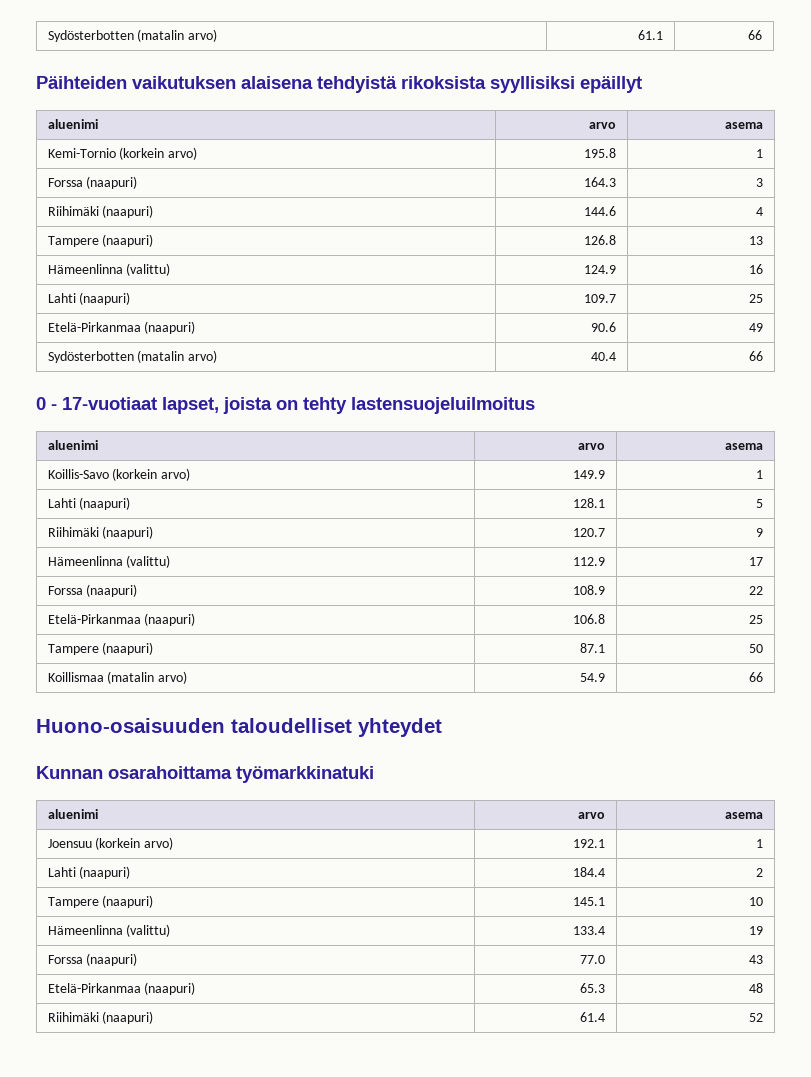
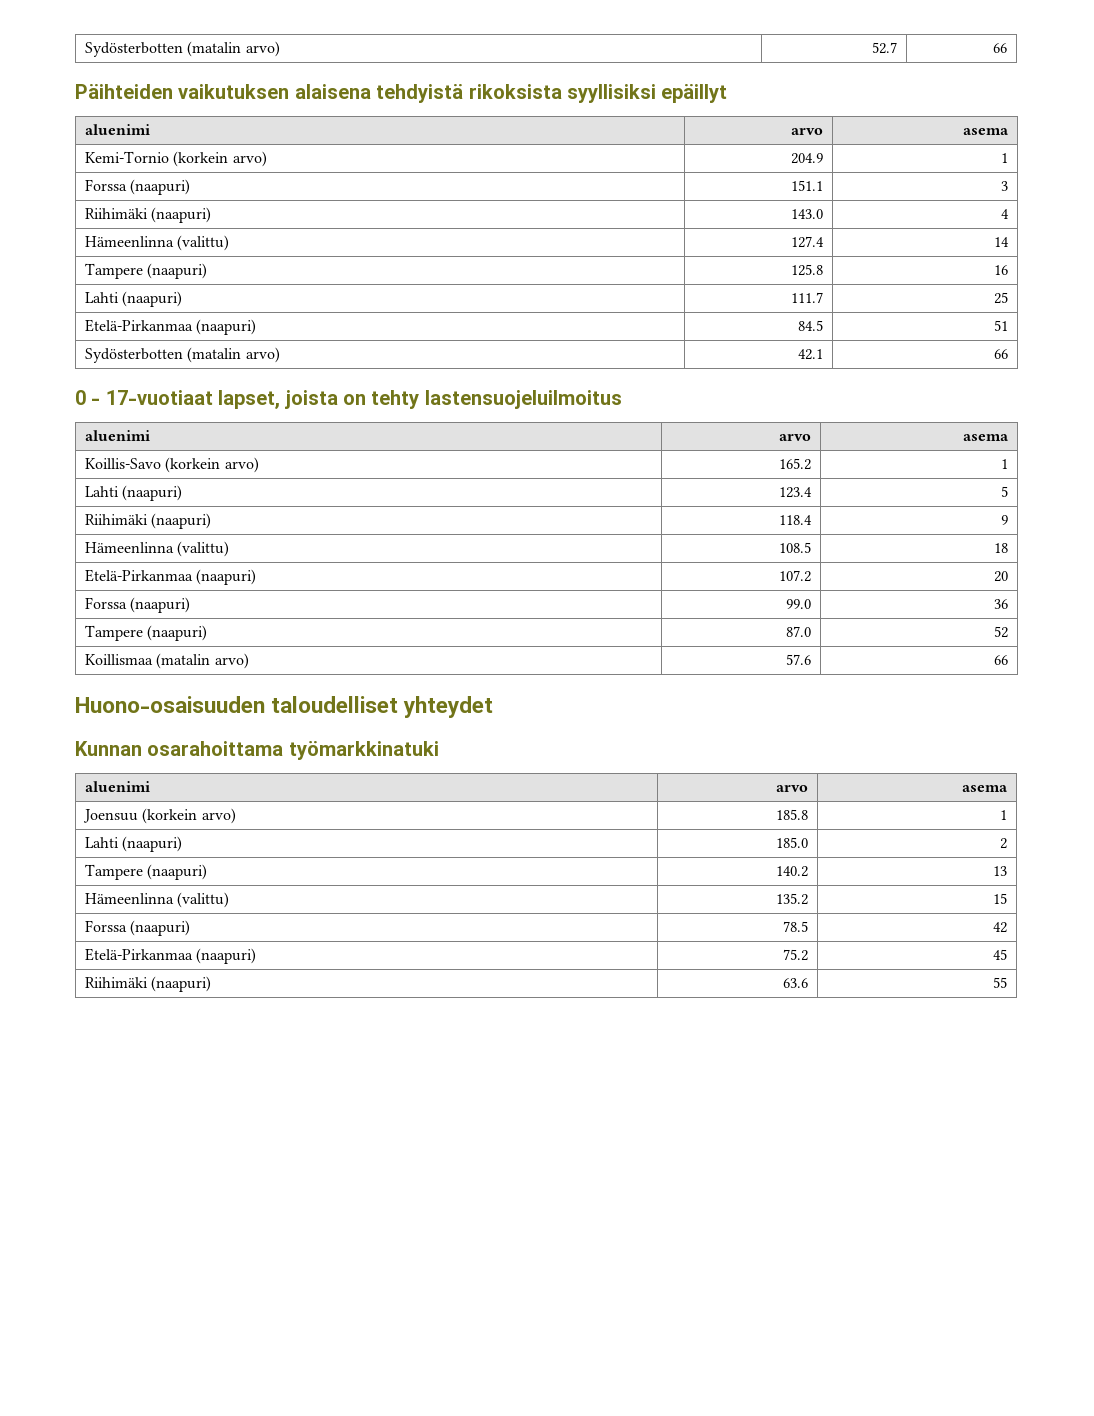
[47,29,218,42] [638,30,664,40] Sydösterbotten (matalin arvo) | 61.1 -> [85,41,280,57] [871,42,897,54] Sydösterbotten (matalin arvo) | 52.7
[584,148,617,158] 195.8 -> [790,153,823,164] 204.9
[584,177,617,187] 164.3 -> [790,180,823,191] 151.1
[584,206,617,216] 144.6 -> [790,209,823,219] 143.0
[47,234,154,247] [584,235,617,245] [749,236,764,245] [47,263,171,276] [584,265,617,274] Tampere (naapuri) | 126.8 | 13 // Hämeenlinna (valittu) | 124.9 -> [85,235,230,251] [790,236,824,248] [993,237,1009,247] [85,263,208,279] [790,264,823,276] Hämeenlinna (valittu) | 127.4 | 14 // Tampere (naapuri) | 125.8
[584,294,617,303] 109.7 -> [790,292,823,303] 111.7
[591,322,617,332] [749,323,764,332] [47,350,218,363] [591,352,617,361] 90.6 | 49 // Sydösterbotten (matalin arvo) | 40.4 -> [797,320,823,331] [993,320,1008,331] [85,347,280,363] [797,349,823,360] 84.5 | 51 // Sydösterbotten (matalin arvo) | 42.1
[573,470,606,479] [756,470,764,479] [47,497,131,510] [573,498,606,508] 149.9 | 1 // Lahti (naapuri) | 128.1 -> [778,458,811,470] [1000,459,1008,469] [85,485,183,501] [778,487,812,498] 165.2 | 1 // Lahti (naapuri) | 123.4
[573,528,606,537] 120.7 -> [778,515,812,525] 118.4
[573,557,606,566] [749,557,764,566] [47,584,138,597] [573,585,606,595] [749,586,764,595] [47,613,196,626] [573,614,606,624] [749,615,764,624] [47,642,154,655] [580,643,606,653] [749,644,764,653] 112.9 | 17 // Forssa (naapuri) | 108.9 | 22 // Etelä-Pirkanmaa (naapuri) | 106.8 | 25 // Tampere (naapuri) | 87.1 | 50 -> [778,542,811,553] [993,543,1008,553] [85,569,257,585] [778,570,811,582] [993,571,1008,582] [85,597,191,613] [785,599,811,609] [993,599,1008,609] [85,625,208,641] [785,626,811,637] [993,626,1008,638] 108.5 | 18 // Etelä-Pirkanmaa (naapuri) | 107.2 | 20 // Forssa (naapuri) | 99.0 | 36 // Tampere (naapuri) | 87.0 | 52
[580,673,606,682] 54.9 -> [785,654,811,665] 57.6
[573,839,606,848] [756,839,764,848] [47,866,131,879] [573,867,606,877] 192.1 | 1 // Lahti (naapuri) | 184.4 -> [775,809,808,820] [999,810,1007,820] [85,836,183,852] [775,837,808,848] 185.8 | 1 // Lahti (naapuri) | 185.0
[573,897,606,906] [749,897,764,906] [47,924,171,937] [573,926,606,935] [749,926,764,935] [47,953,138,966] [580,955,606,964] [749,955,764,964] [47,982,196,995] [580,983,606,993] [749,983,764,993] [47,1011,154,1024] [580,1012,606,1022] [749,1013,764,1022] 145.1 | 10 // Hämeenlinna (valittu) | 133.4 | 19 // Forssa (naapuri) | 77.0 | 43 // Etelä-Pirkanmaa (naapuri) | 65.3 | 48 // Riihimäki (naapuri) | 61.4 | 52 -> [775,866,808,877] [992,866,1007,876] [85,892,230,908] [775,893,808,905] [992,893,1007,904] [85,920,191,936] [782,921,808,932] [992,922,1007,933] [85,948,257,964] [782,949,808,961] [992,949,1007,960] [85,976,212,992] [782,978,808,988] [992,977,1007,988] 140.2 | 13 // Hämeenlinna (valittu) | 135.2 | 15 // Forssa (naapuri) | 78.5 | 42 // Etelä-Pirkanmaa (naapuri) | 75.2 | 45 // Riihimäki (naapuri) | 63.6 | 55

